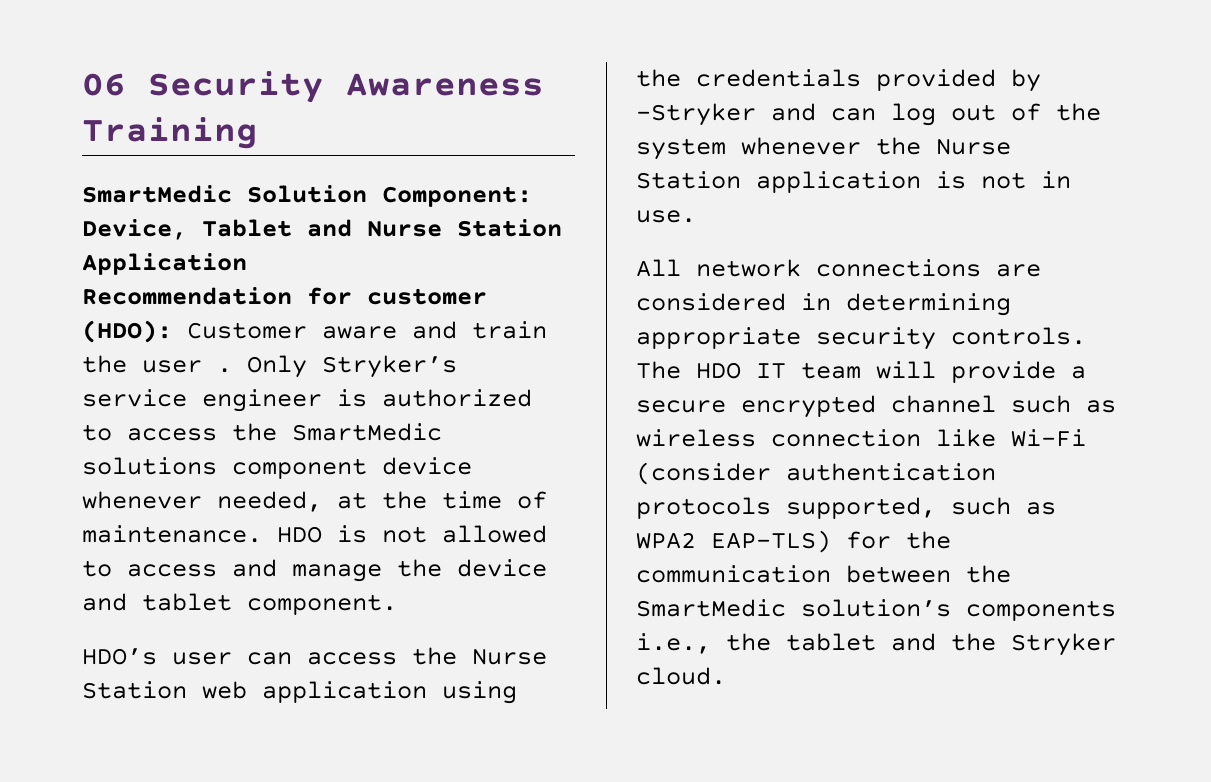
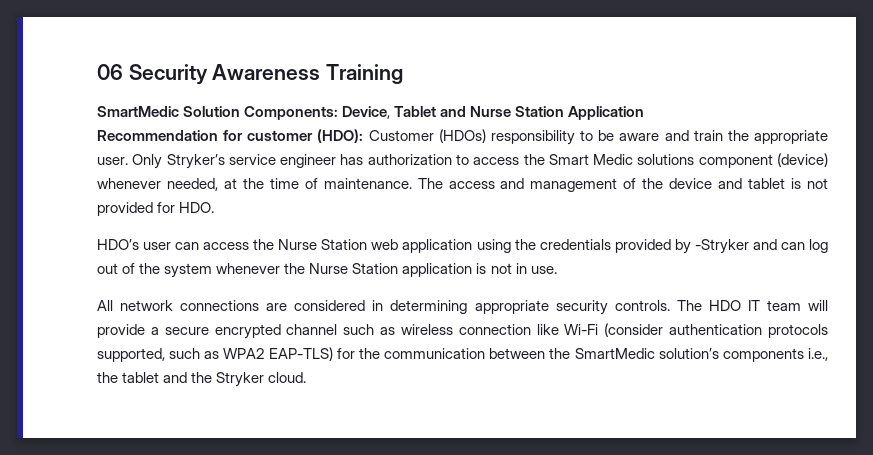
[382,186,532,207] Component: -> [244,106,339,120] Components:
(307, 330) none -> [438,129,615,145] (HDOs) responsibility to be
[142,360,232,373] user . -> [754,130,828,144] [97,157,128,165] appropriate user.
[337,389,532,407] is authorized -> [340,154,452,165] has authorization
[292,423,442,441] SmartMedic -> [548,154,634,165] Smart Medic
[382,457,472,475] device -> [777,153,829,167] (device)
[277,525,547,543] [82,559,547,582] [82,593,397,615] HDO is not allowed to access and manage the device and tablet component. -> [417,178,829,192] [97,202,215,216] The access and management of the device and tablet is not provided for HDO.

